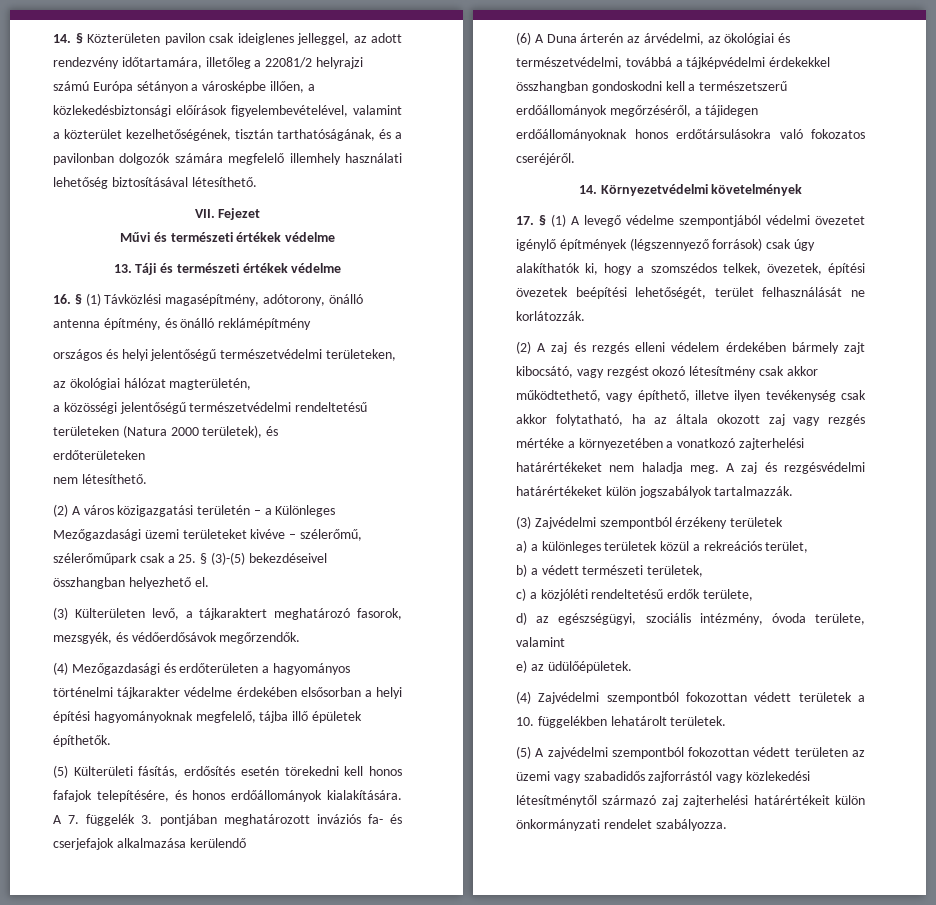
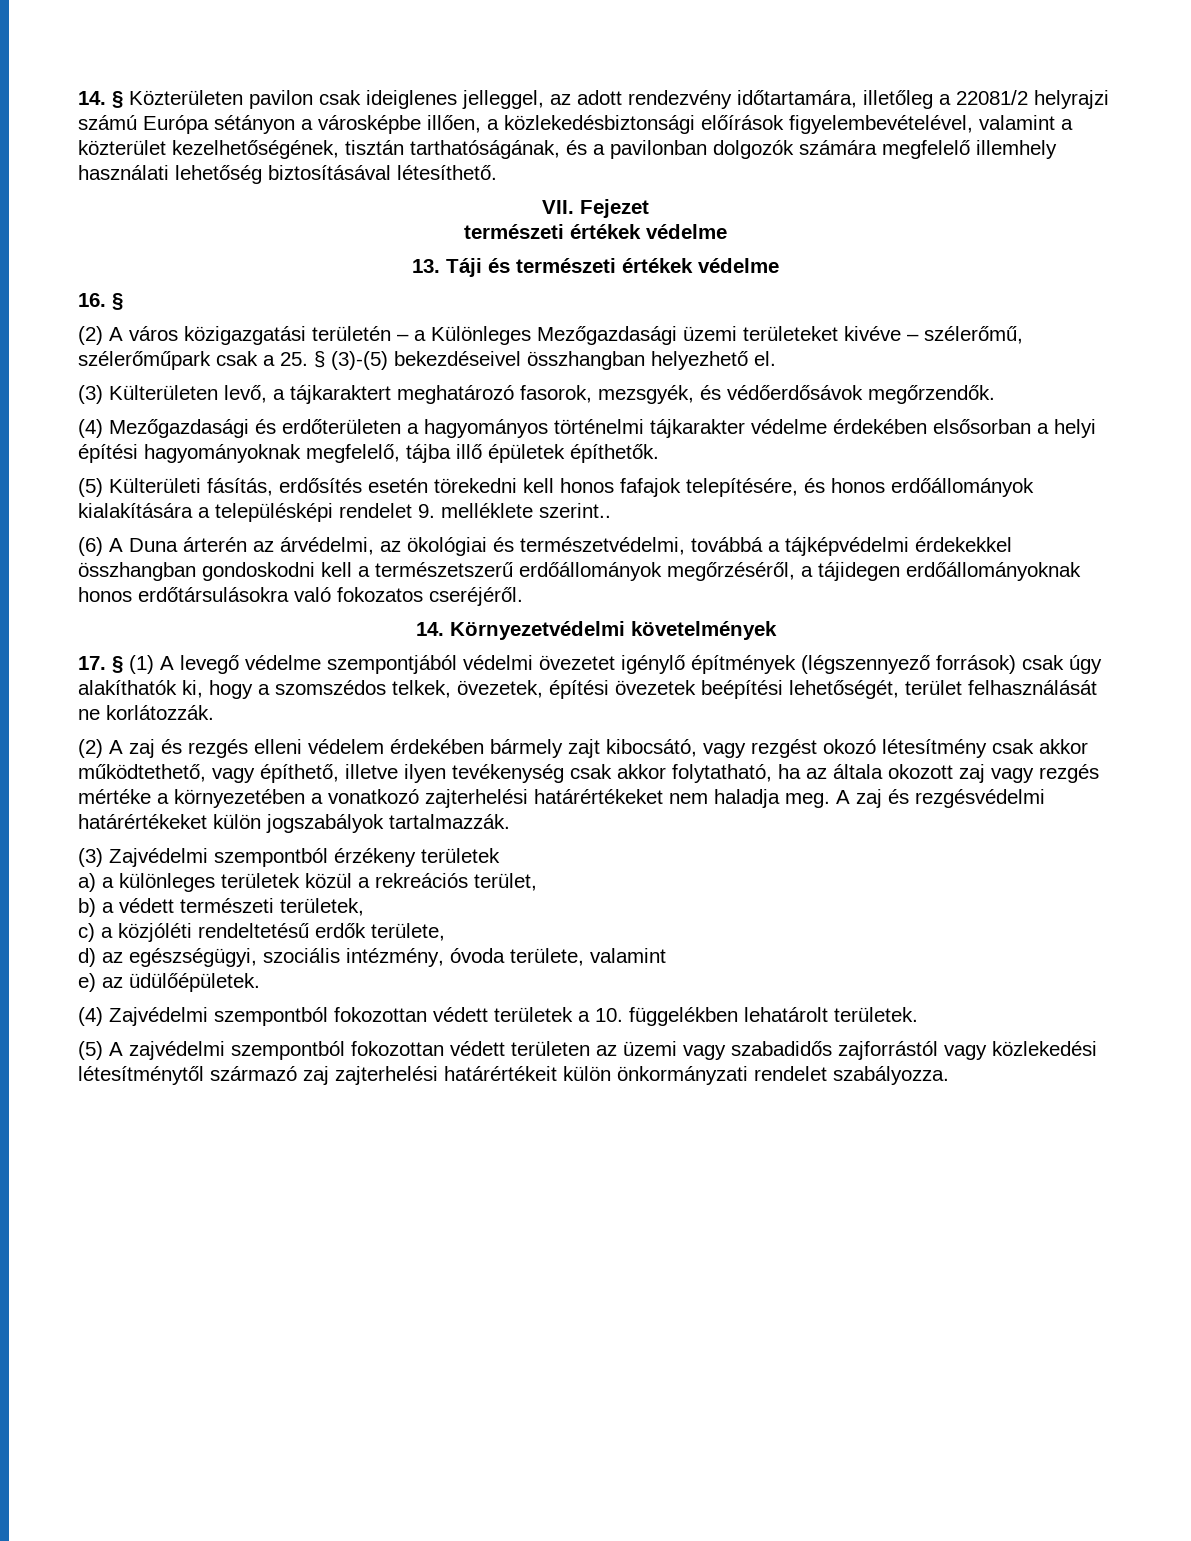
[119,232,167,242] Művi és -> (649, 208) none
[85,293,363,306] [53,318,312,330] [53,349,396,361] [53,378,252,390] [53,402,368,414] [53,425,279,438] [53,450,145,460] [53,474,147,484] (1) Távközlési magasépítmény, adótorony, önálló antenna építmény, és önálló reklámépítmény // országos és helyi jelentőségű természetvédelmi területeken, // az ökológiai hálózat magterületén, // a közösségi jelentőségű természetvédelmi rendeltetésű területeken (Natura 2000 területek), és // erdőterületeken // nem létesíthető. -> (123, 301) none
[327,790,403,800] [53,814,402,826] [53,838,246,850] kialakítására. A 7. függelék 3. pontjában meghatározott inváziós fa- és cserjefajok alkalmazása kerülendő -> [78,503,611,522] kialakítására a településképi rendelet 9. melléklete szerint..

